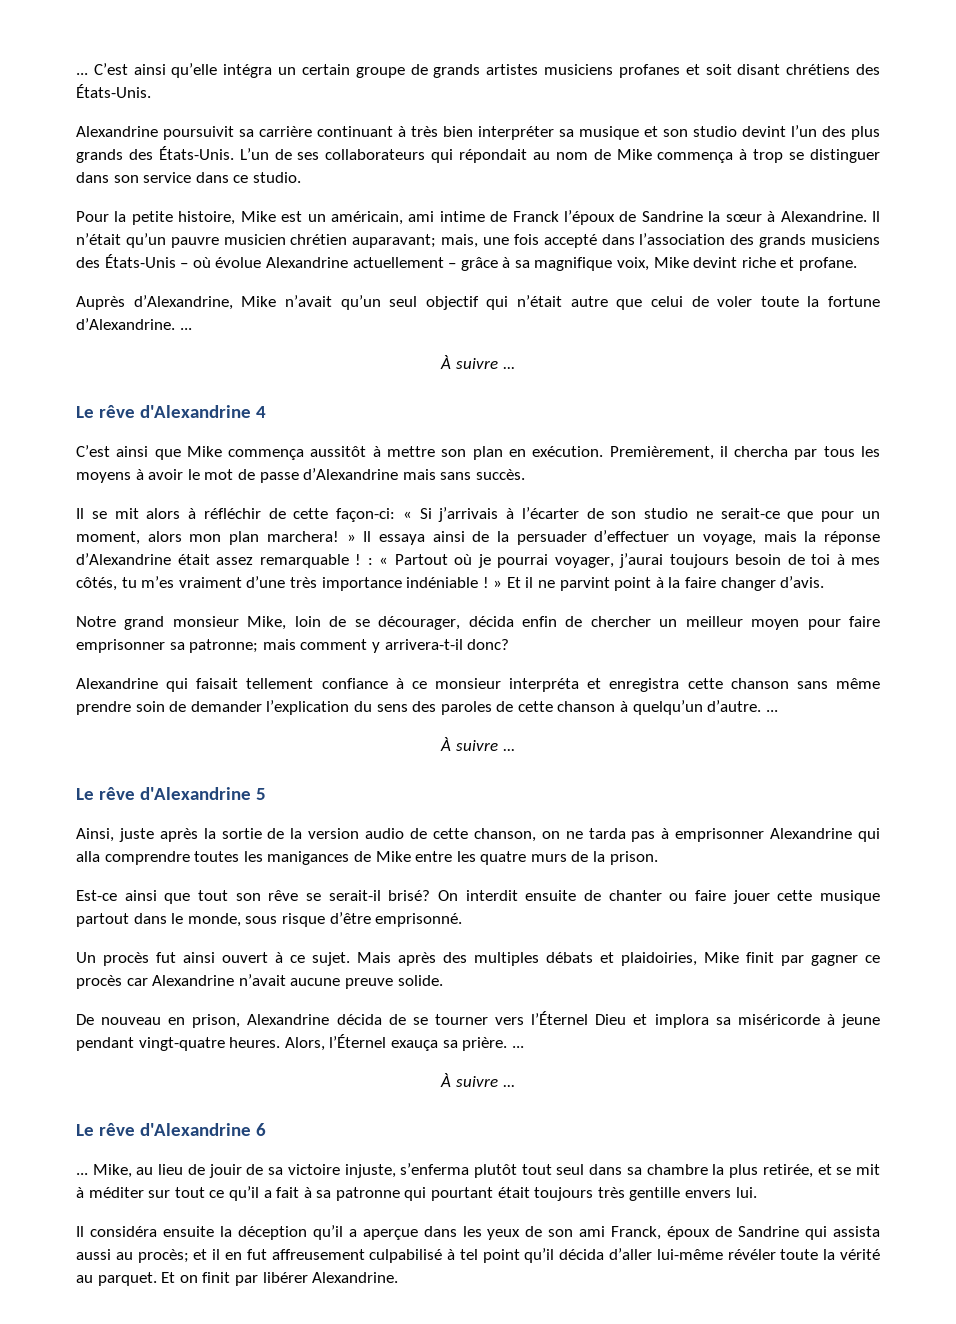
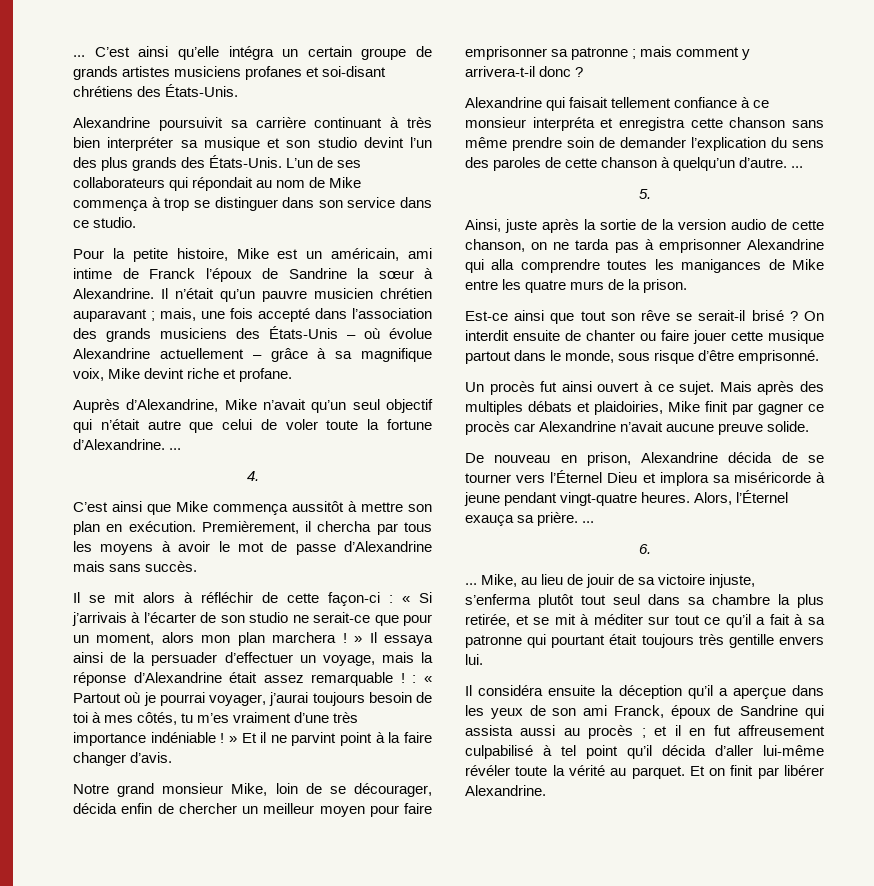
[705,64,781,75] soit disant -> [322,66,387,77] soi-disant
[352,234,437,248] auparavant; -> [73,309,155,322] auparavant ;
[440,355,515,369] [76,405,266,418] À suivre ... // Le rêve d'Alexandrine 4 -> [246,471,259,481] 4.
[336,508,396,522] façon-ci: -> [328,592,393,606] façon-ci :
[266,531,339,542] marchera! -> [272,632,347,643] marchera !
[189,639,259,653] patronne; -> [571,47,637,60] patronne ;
[467,639,510,650] donc? -> [539,66,584,77] donc ?
[440,737,515,751] [76,787,266,800] À suivre ... // Le rêve d'Alexandrine 5 -> [638,189,651,199] 5.
[388,890,431,901] brisé? -> [751,310,798,321] brisé ?
[440,1073,515,1087] [76,1123,266,1136] À suivre ... // Le rêve d'Alexandrine 6 -> [638,544,651,554] 6.
[137,1249,189,1263] procès; -> [588,725,646,739] procès ;

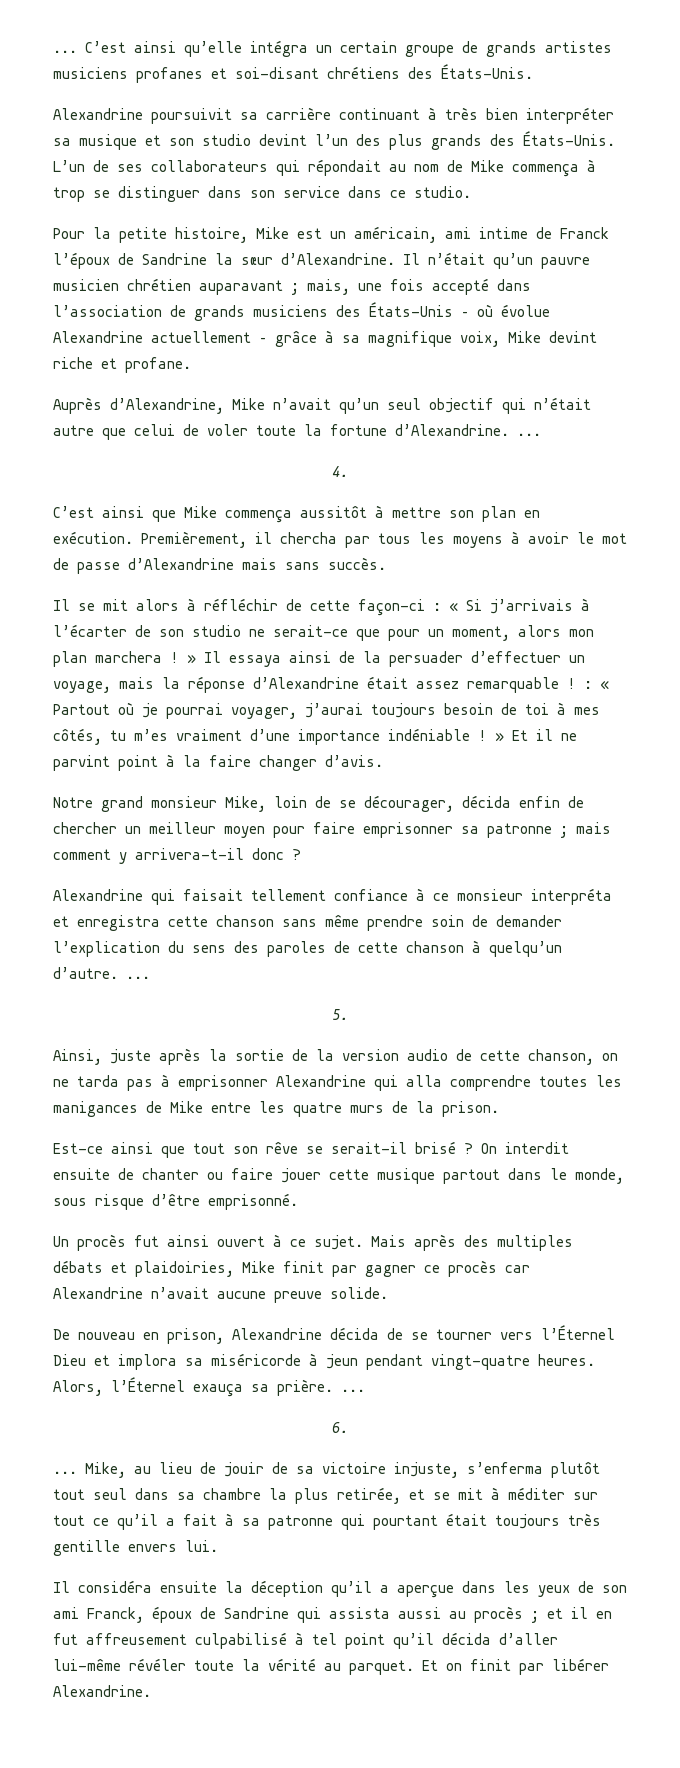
[424,268,433,279] [73,288,154,299] à Alexandrine. -> [281,253,395,265] d’Alexandrine.
[73,328,97,339] des -> [170,305,186,317] de
[333,712,359,723] très -> (290, 735) none
[464,492,500,506] jeune -> [326,1354,358,1369] jeun

